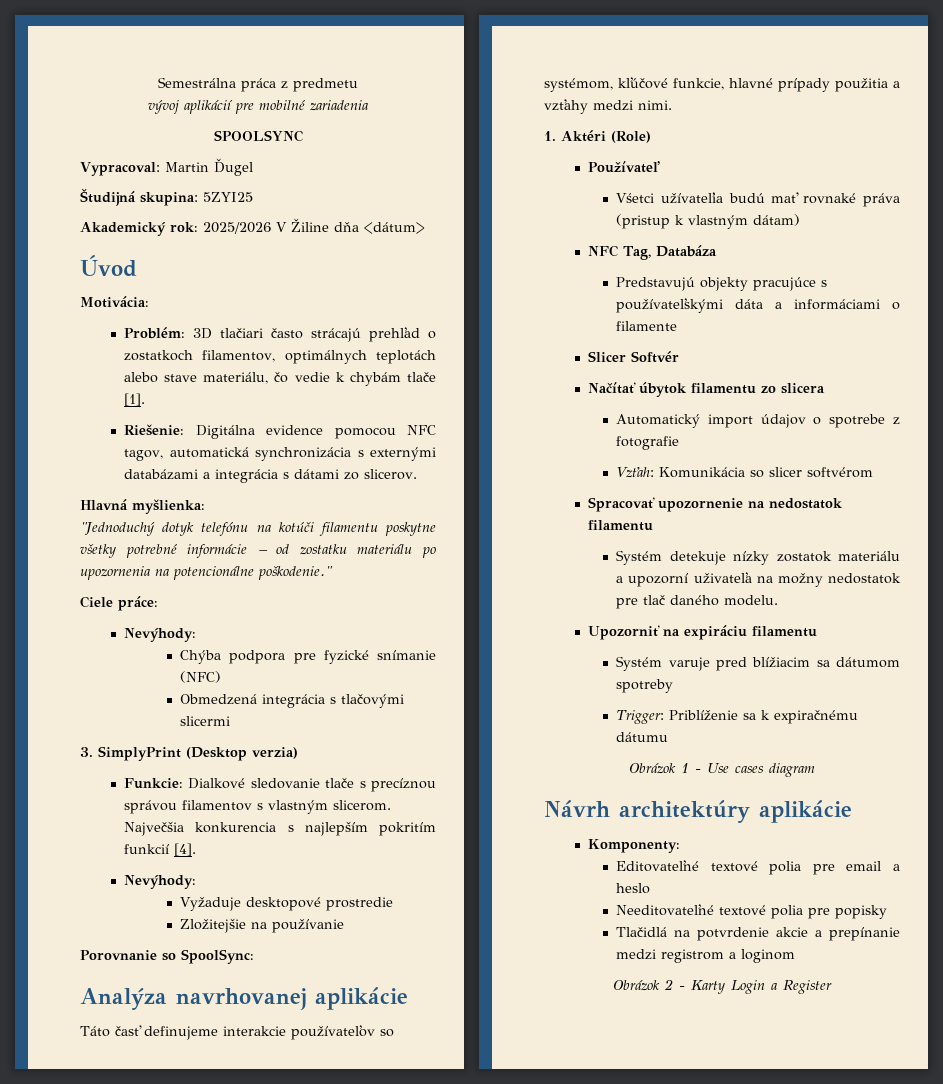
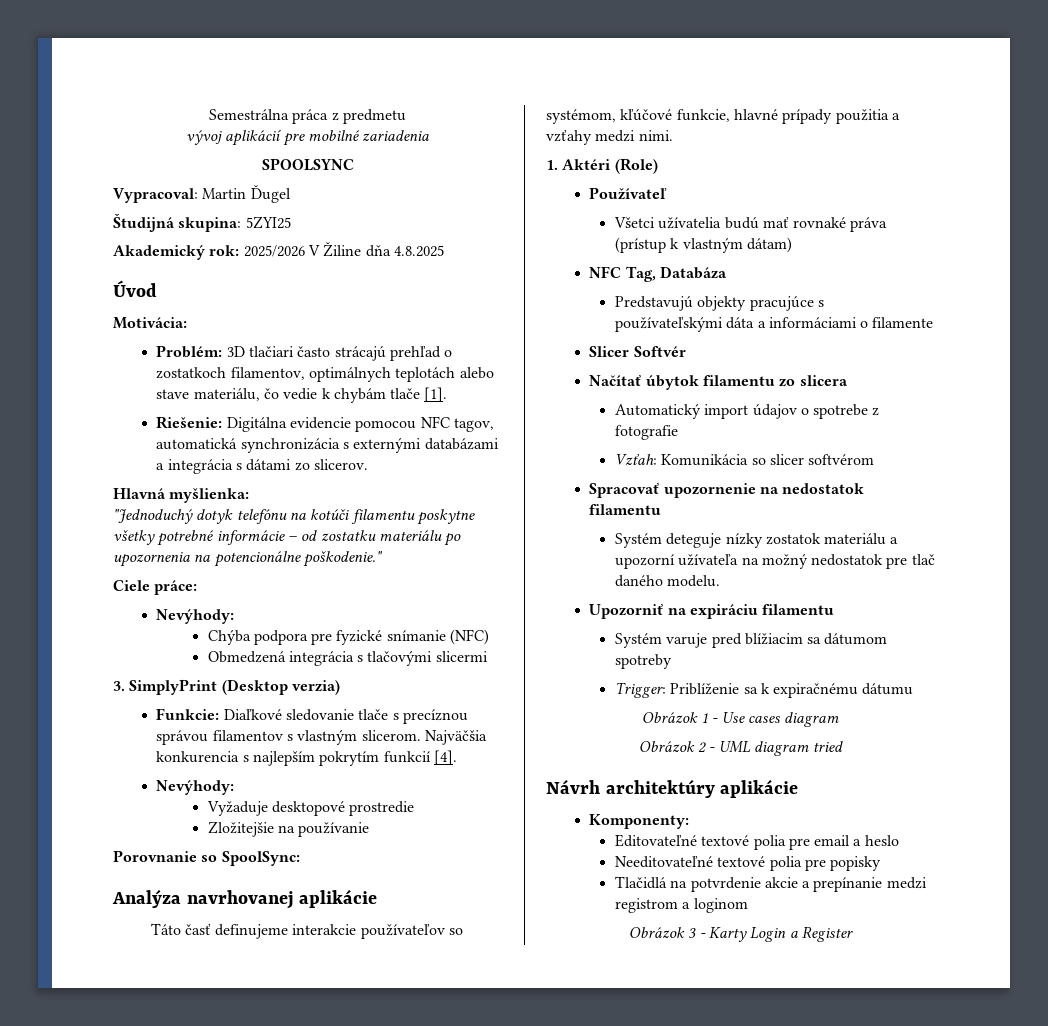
[364,222,425,234] <dátum> -> [393,245,444,257] 4.8.2025
[266,425,324,435] evidence -> [289,417,351,429] evidencie
[188,778,246,789] Dialkové -> [223,709,282,720] Diaľkové
[124,821,185,836] Največšia -> [424,730,487,745] Najväčšia
[378,822,436,836] pokritím -> [319,751,380,766] pokrytím
[616,192,723,203] Vśetci užívateľia -> [613,217,722,229] Všetci užívatelia
[616,214,671,229] (pristup -> [614,237,666,253] (prístup
[669,551,726,565] detekuje -> [666,533,722,548] deteguje
[693,572,823,587] uživateľa na možny -> [678,554,808,569] užívateľa na možný
(815, 770) none -> [638,741,844,756] // Obrázok 2 - UML diagram tried
[664,979,673,990] 2 -> [688,928,697,938] 3

